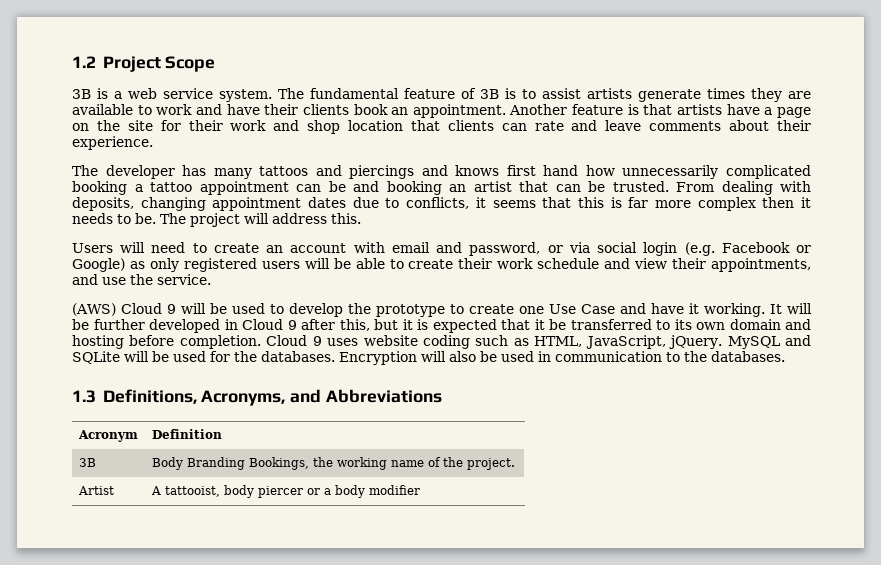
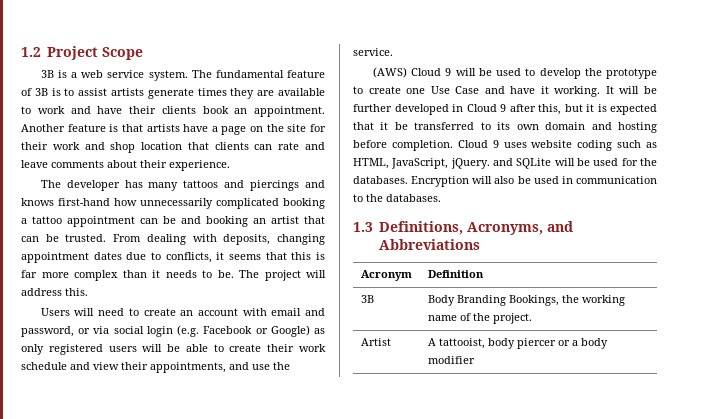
[506,165,579,176] first hand -> [58,198,110,206] first-hand
[762,197,795,208] then -> [122,270,147,278] than
[727,336,780,349] MySQL -> (490, 163) none

